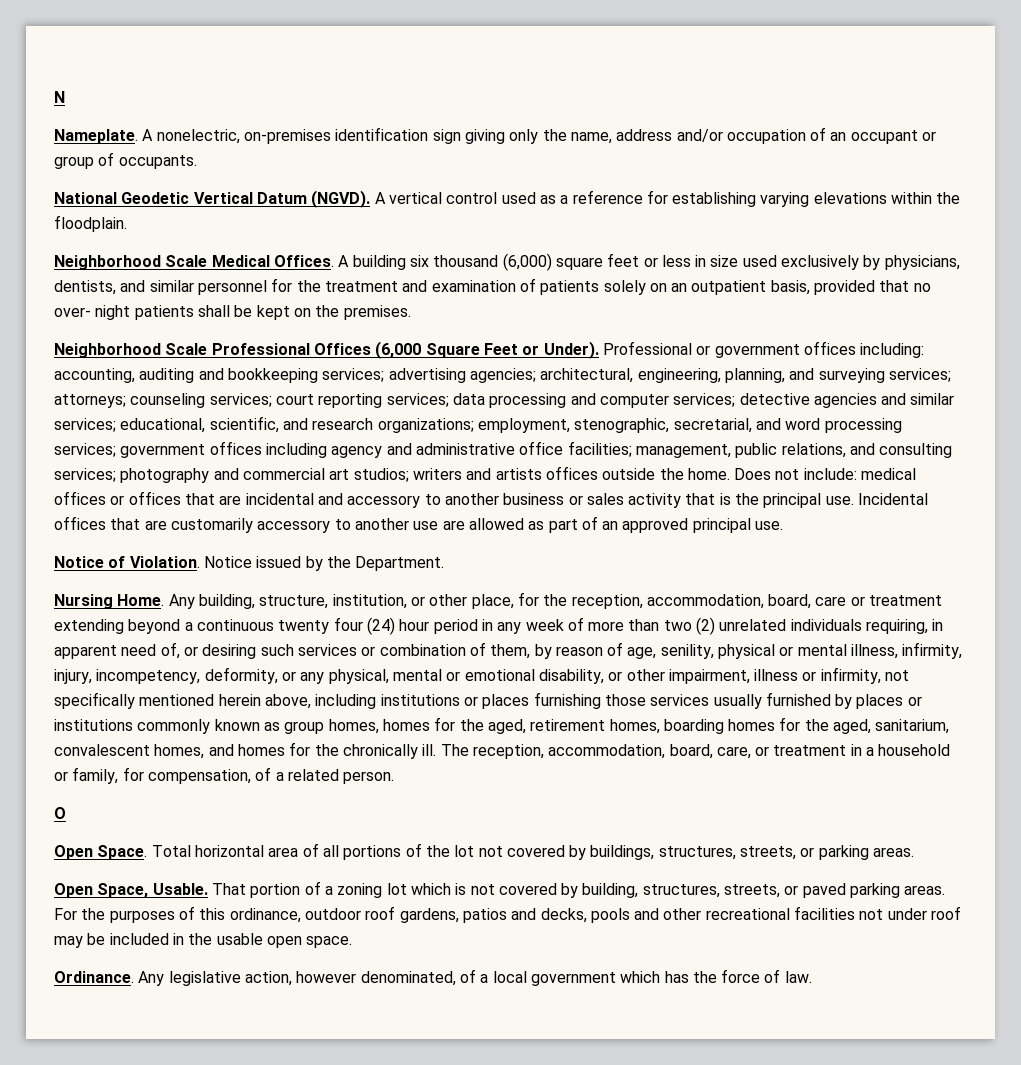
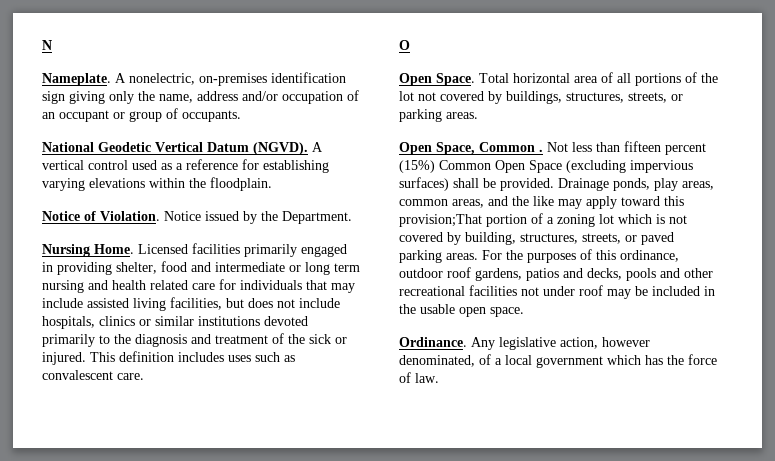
[54,253,960,271] [54,278,931,295] [54,305,411,320] [54,341,925,359] [54,368,951,383] [54,393,955,408] [54,416,902,433] [54,441,953,458] [54,466,917,483] [54,491,929,508] [54,516,784,533] // Neighborhood Scale Medical Offices. A building six thousand (6,000) square feet or less in size used exclusively by physicians, dentists, and similar personnel for the treatment and examination of patients solely on an outpatient basis, provided that no over- night patients shall be kept on the premises. // Neighborhood Scale Professional Offices (6,000 Square Feet or Under). Professional or government offices including: accounting, auditing and bookkeeping services; advertising agencies; architectural, engineering, planning, and surveying services; attorneys; counseling services; court reporting services; data processing and computer services; detective agencies and similar services; educational, scientific, and research organizations; employment, stenographic, secretarial, and word processing services; government offices including agency and administrative office facilities; management, public relations, and consulting services; photography and commercial art studios; writers and artists offices outside the home. Does not include: medical offices or offices that are incidental and accessory to another business or sales activity that is the principal use. Incidental offices that are customarily accessory to another use are allowed as part of an approved principal use. -> (272, 184) none
[168,592,943,609] [54,617,944,635] [54,642,963,659] [54,667,910,684] [54,692,922,709] [54,717,950,734] [54,742,951,759] [54,767,395,784] Any building, structure, institution, or other place, for the reception, accommodation, board, care or treatment extending beyond a continuous twenty four (24) hour period in any week of more than two (2) unrelated individuals requiring, in apparent need of, or desiring such services or combination of them, by reason of age, senility, physical or mental illness, infirmity, injury, incompetency, deformity, or any physical, mental or emotional disability, or other impairment, illness or infirmity, not specifically mentioned herein above, including institutions or places furnishing those services usually furnished by places or institutions commonly known as group homes, homes for the aged, retirement homes, boarding homes for the aged, sanitarium, convalescent homes, and homes for the chronically ill. The reception, accommodation, board, care, or treatment in a household or family, for compensation, of a related person. -> [138,243,347,257] [42,261,360,275] [42,279,355,293] [42,297,340,311] [42,316,308,329] [42,333,347,347] [42,351,295,365] [42,370,144,380] Licensed facilities primarily engaged in providing shelter, food and intermediate or long term nursing and health related care for individuals that may include assisted living facilities, but does not include hospitals, clinics or similar institutions devoted primarily to the diagnosis and treatment of the sick or injured. This definition includes uses such as convalescent care.
[152,883,246,895] Usable. That -> [479,141,706,155] [399,160,693,173] [399,177,714,191] [399,196,684,209] [399,214,482,227] Common . Not less than fifteen percent (15%) Common Open Space (excluding impervious surfaces) shall be provided. Drainage ponds, play areas, common areas, and the like may apply toward this provision;That

